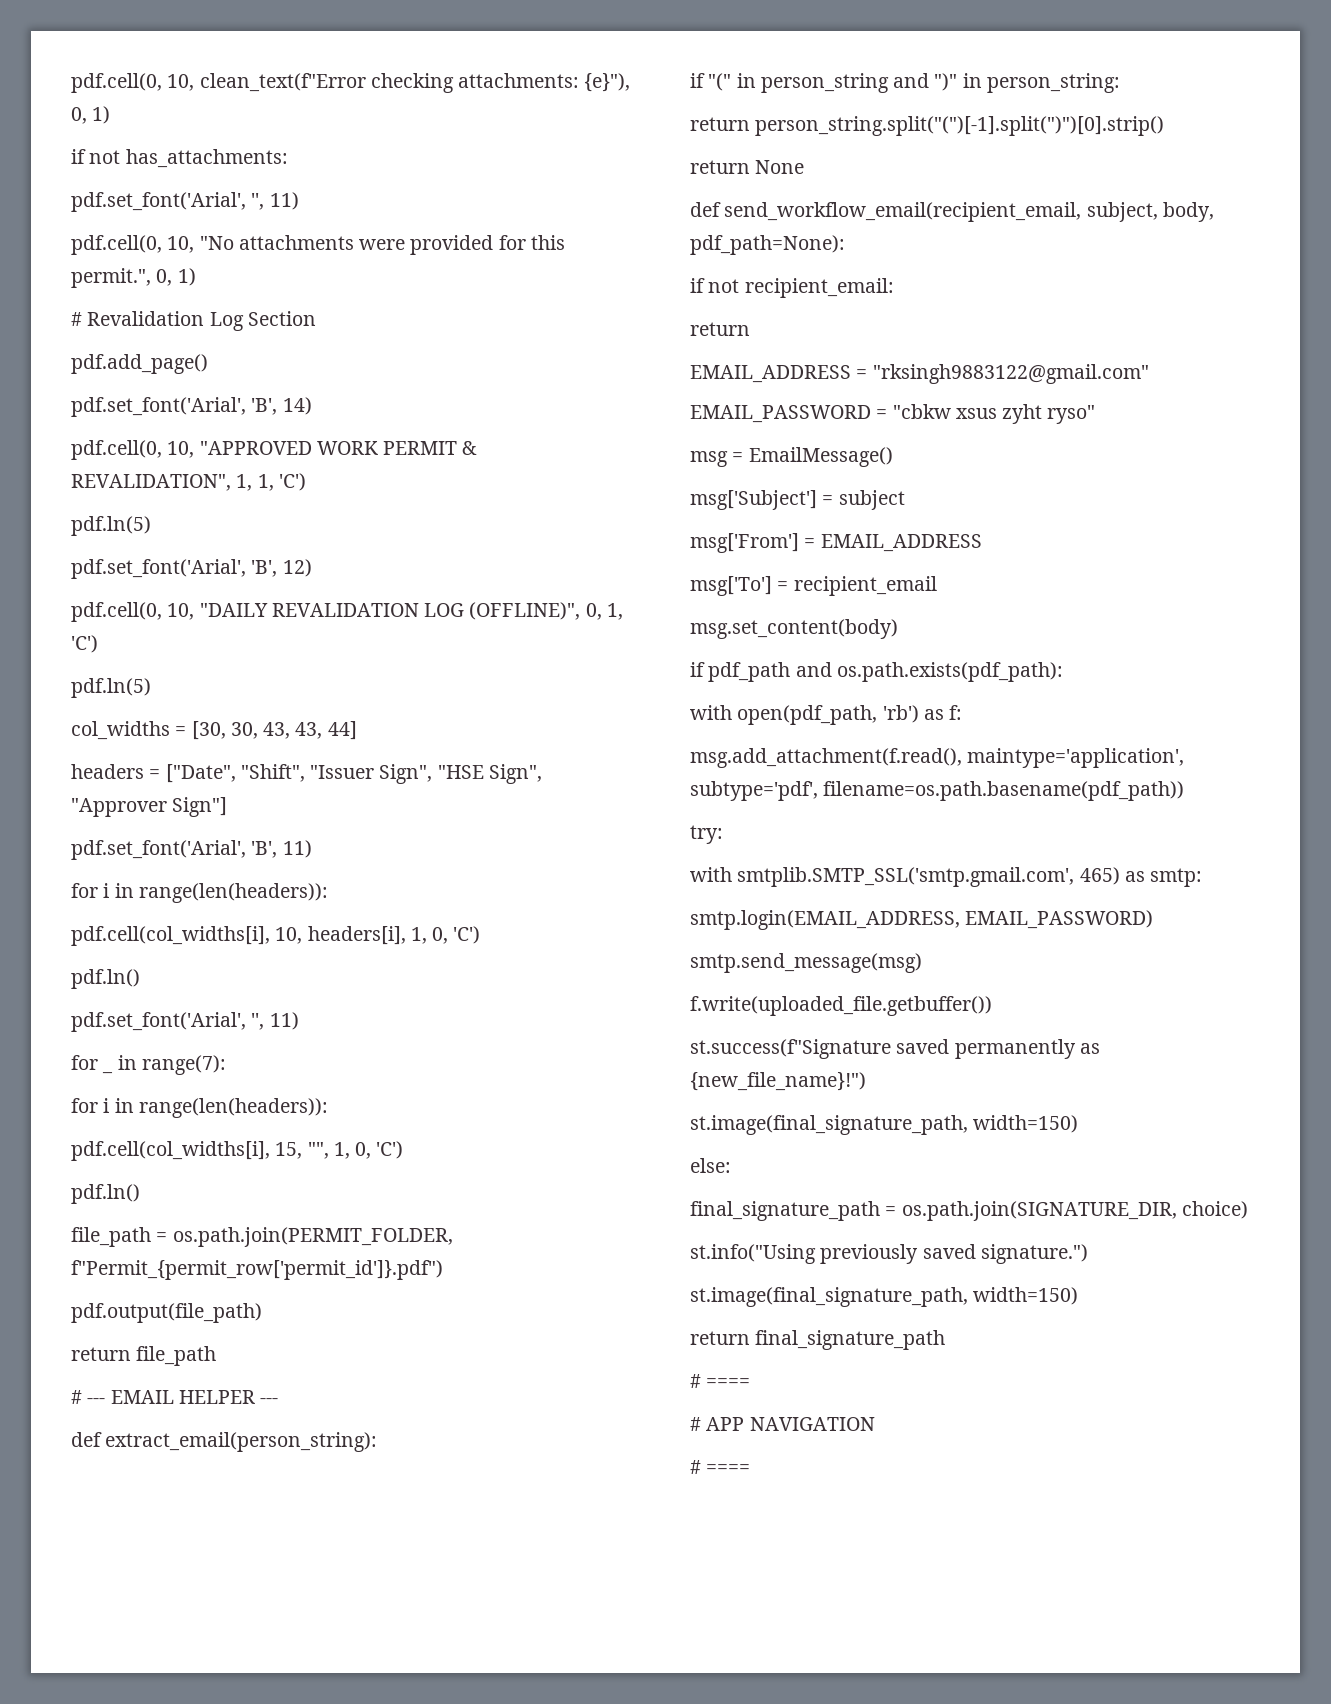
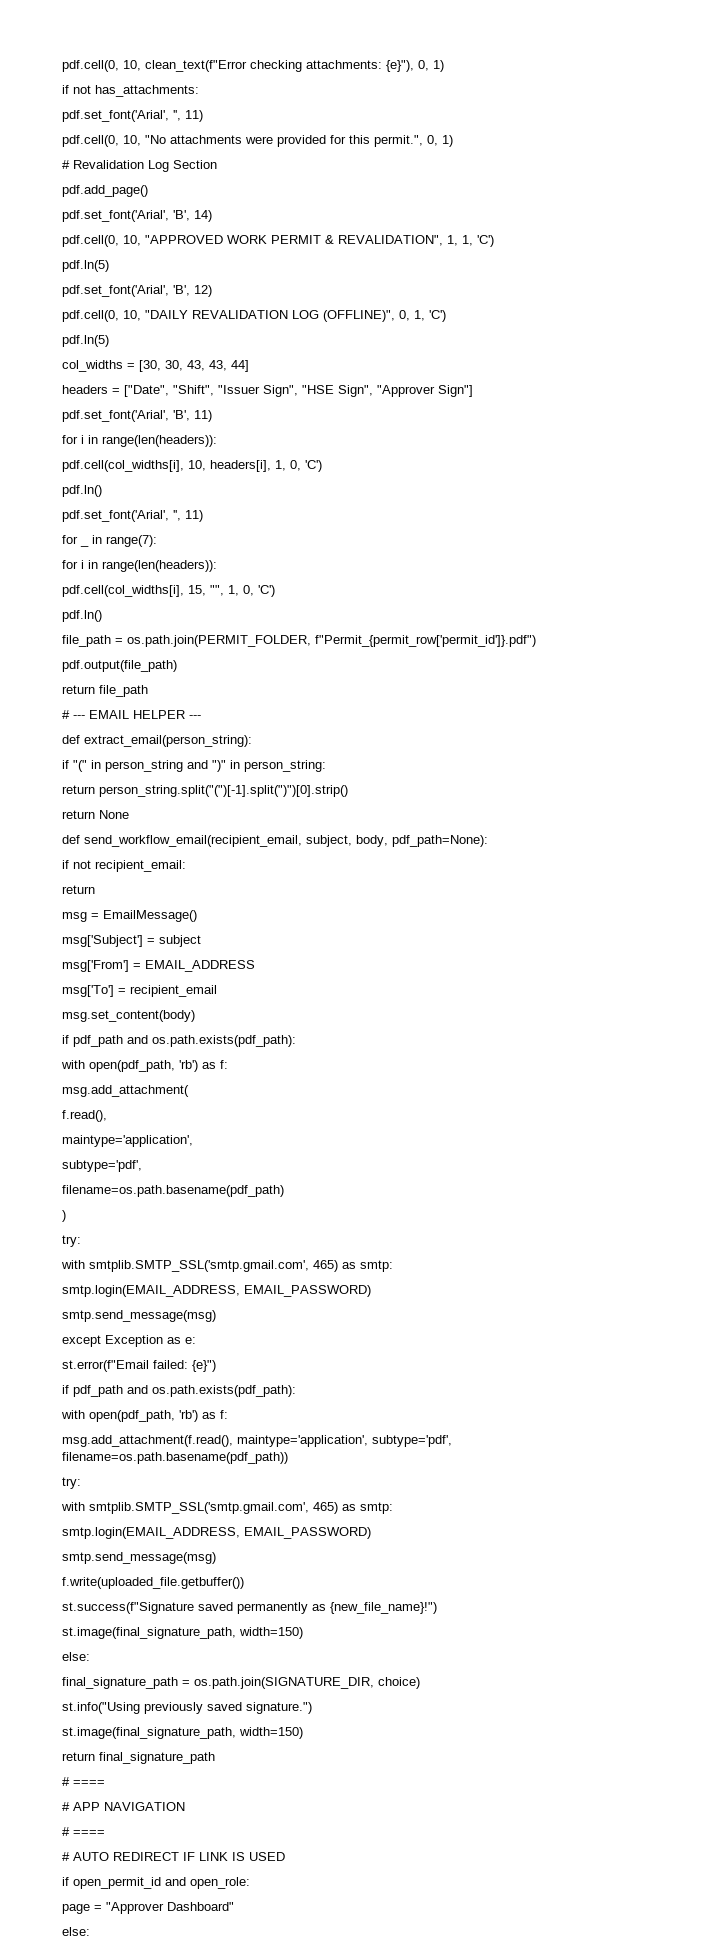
[690,364,1149,384] [690,404,1096,424] // EMAIL_ADDRESS = "rksingh9883122@gmail.com" // EMAIL_PASSWORD = "cbkw xsus zyht ryso" -> (95, 889) none
(963, 712) none -> [62,1085,189,1097] [62,1110,107,1122] [62,1135,193,1147] [62,1160,142,1172] [62,1185,284,1197] [62,1210,66,1222] [62,1235,81,1247] [61,1260,393,1272] [62,1285,371,1297] [62,1310,216,1322] [62,1335,196,1347] [62,1360,216,1372] [62,1385,296,1397] [61,1410,228,1422] // msg.add_attachment( // f.read(), // maintype='application', // subtype='pdf', // filename=os.path.basename(pdf_path) // ) // try: // with smtplib.SMTP_SSL('smtp.gmail.com', 465) as smtp: // smtp.login(EMAIL_ADDRESS, EMAIL_PASSWORD) // smtp.send_message(msg) // except Exception as e: // st.error(f"Email failed: {e}") // if pdf_path and os.path.exists(pdf_path): // with open(pdf_path, 'rb') as f:
(751, 1469) none -> [62,1852,285,1861] [62,1877,250,1889] [62,1902,234,1914] [62,1927,90,1936] // # AUTO REDIRECT IF LINK IS USED // if open_permit_id and open_role: // page = "Approver Dashboard" // else:

